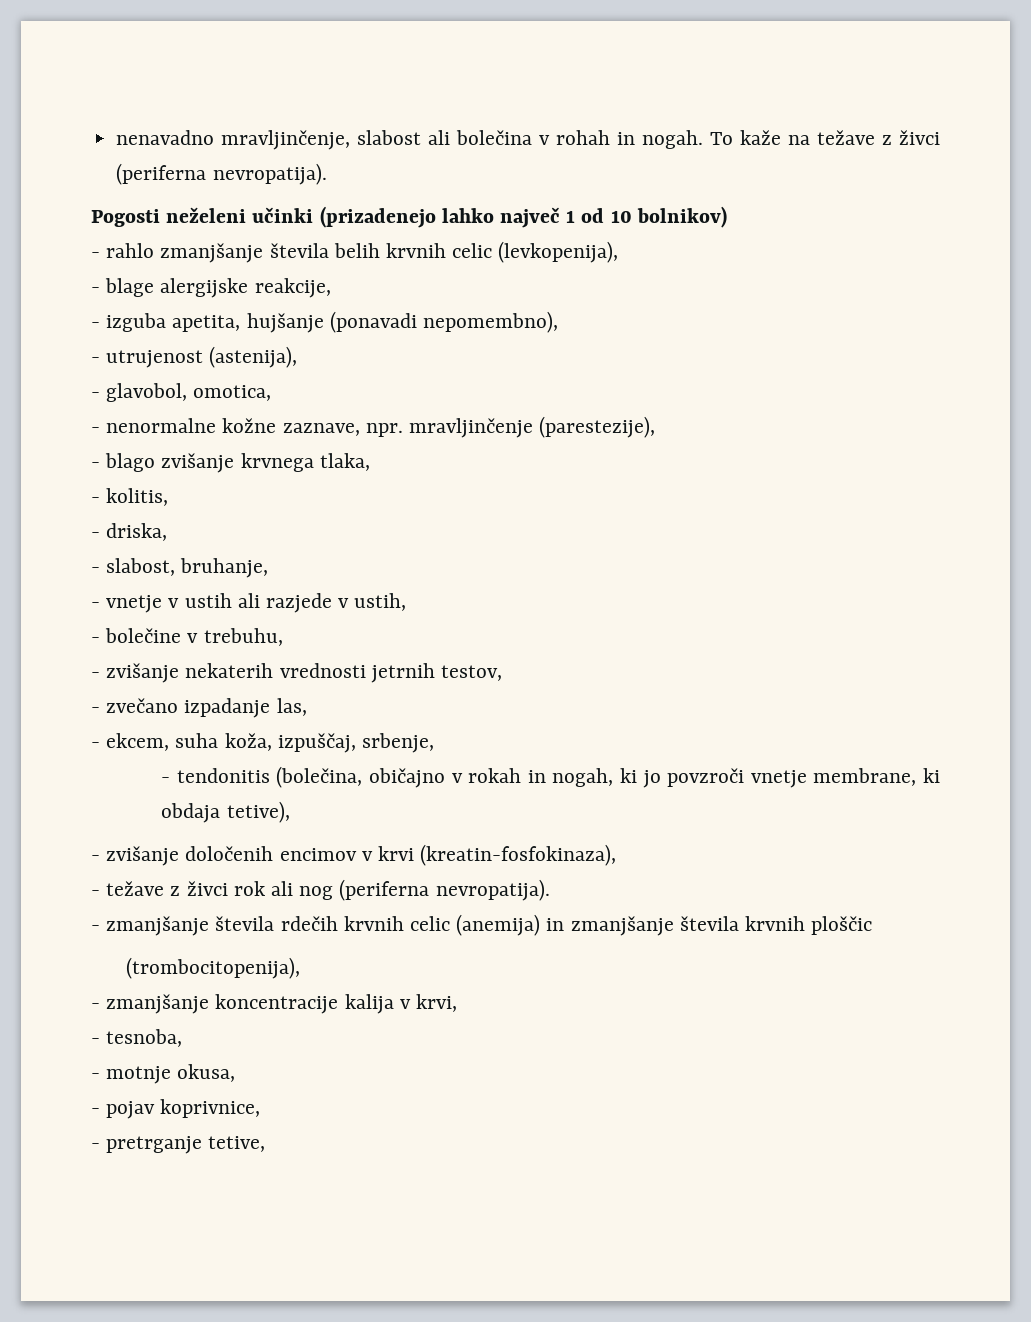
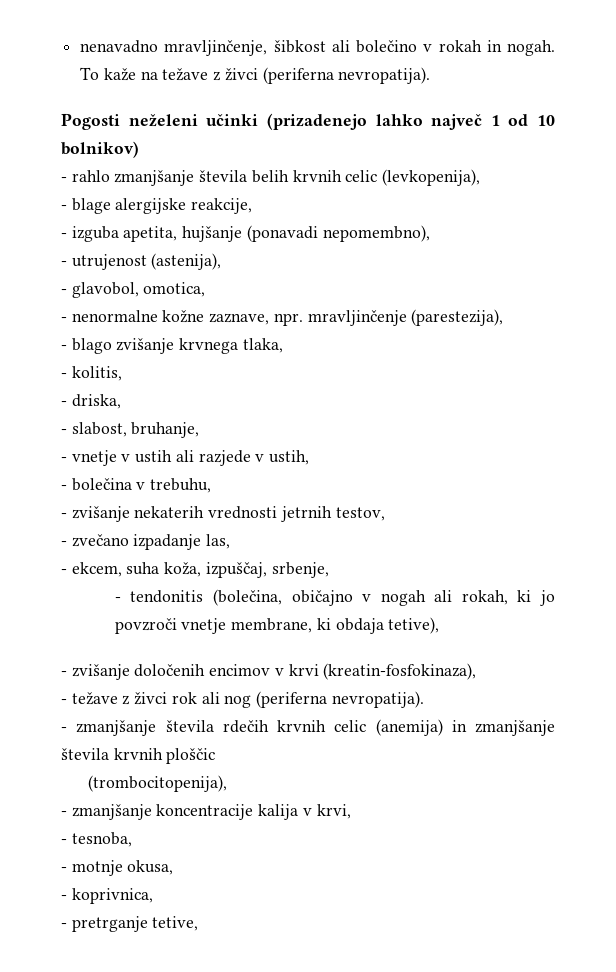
[357,130,611,145] slabost ali bolečina v rohah -> [273,40,482,53] šibkost ali bolečino v rokah
[539,416,656,438] (parestezije), -> [411,309,504,326] (parestezija),
[105,628,182,643] bolečine -> [71,478,132,491] bolečina
[468,768,614,787] rokah in nogah, -> [380,590,508,606] nogah ali rokah,
[106,1099,261,1119] pojav koprivnice, -> [71,888,153,904] koprivnica,

